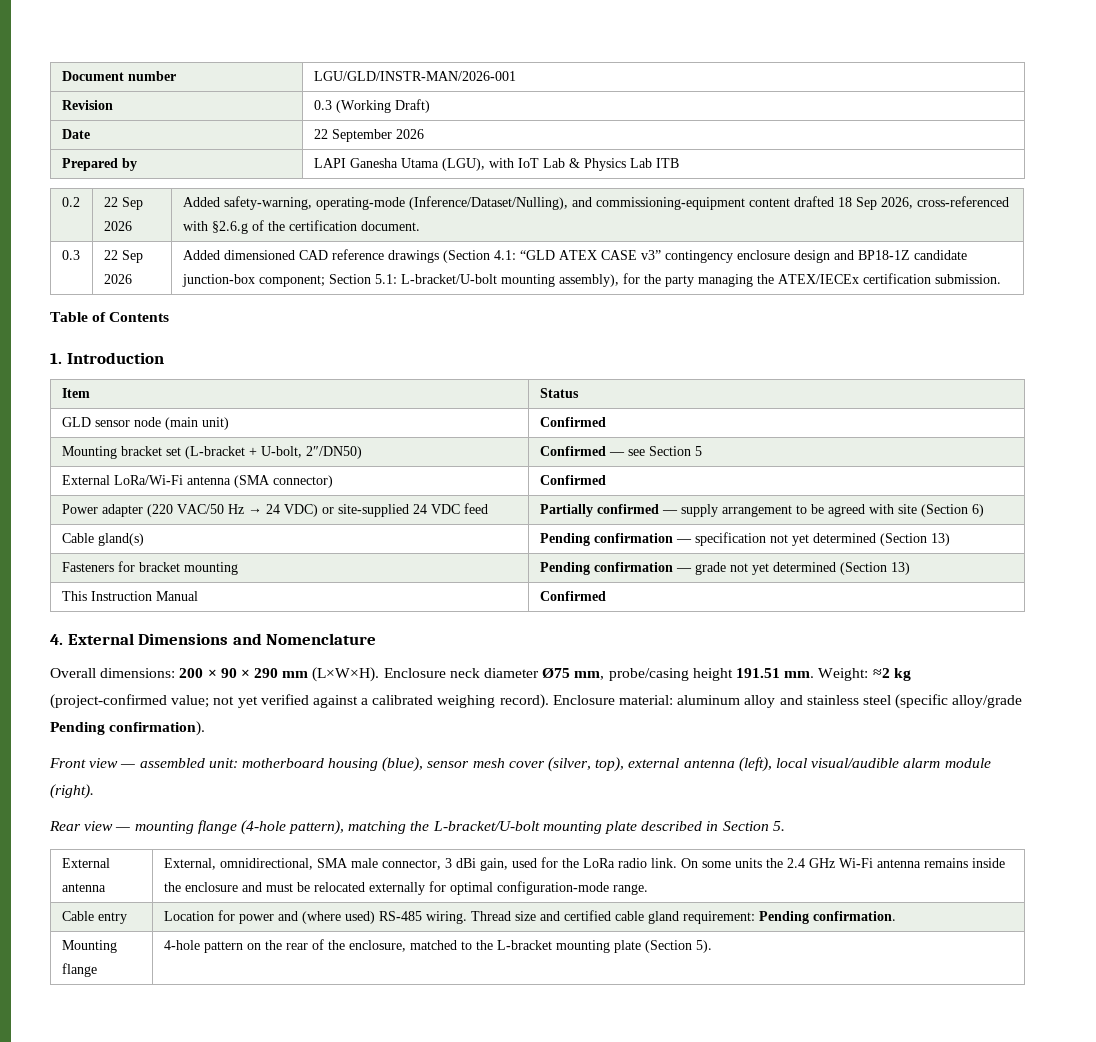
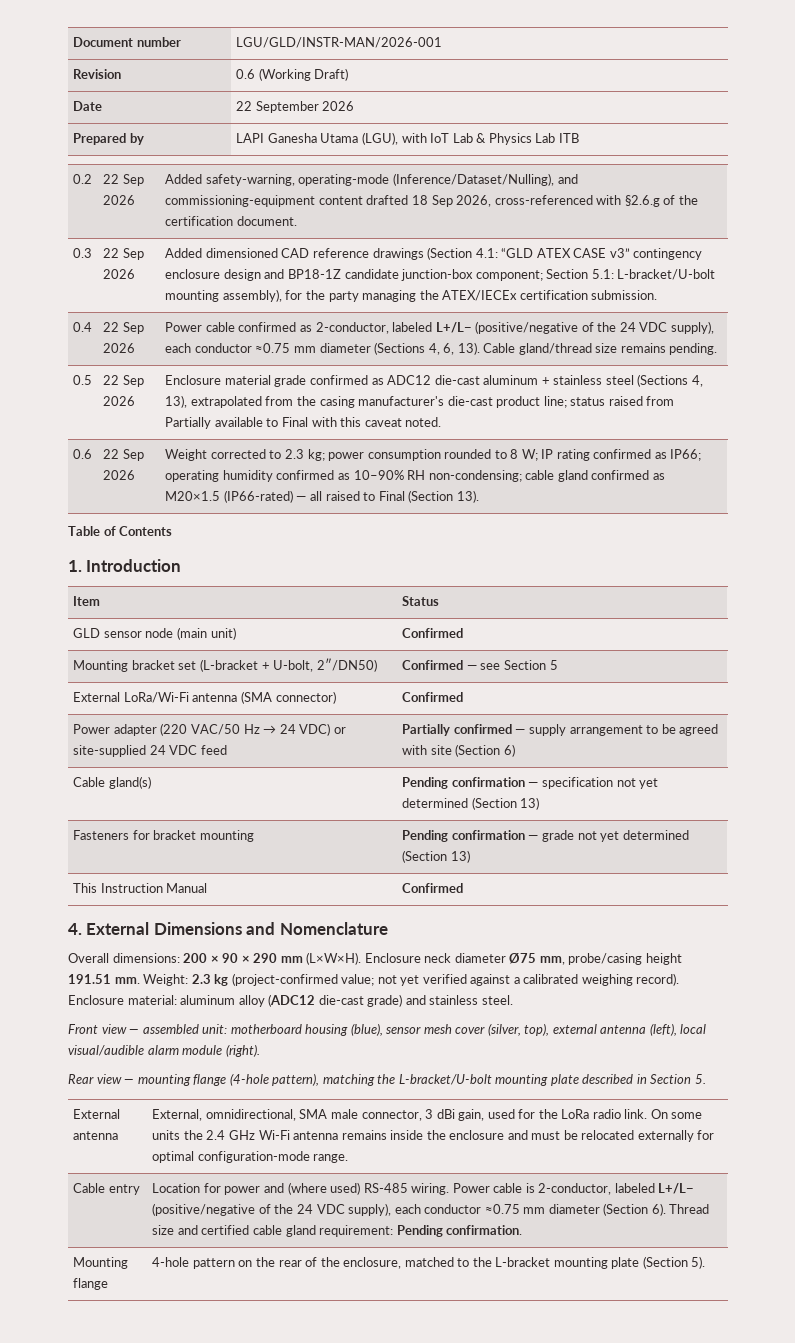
[313,100,332,110] 0.3 -> [236,69,256,79] 0.6
(1001, 279) none -> [73,322,93,332] [103,322,144,334] [103,343,136,353] [165,321,714,334] [165,342,718,355] [73,375,93,385] [103,375,144,387] [103,396,136,406] [165,374,703,387] [165,395,675,408] [165,417,442,429] [73,449,93,459] [103,449,144,461] [103,470,136,480] [165,449,702,461] [165,470,665,482] [165,490,479,503] // 0.4 | 22 Sep 2026 | Power cable confirmed as 2-conductor, labeled L+/L− (positive/negative of the 24 VDC supply), each conductor ≈0.75 mm diameter (Sections 4, 6, 13). Cable gland/thread size remains pending. // 0.5 | 22 Sep 2026 | Enclosure material grade confirmed as ADC12 die-cast aluminum + stainless steel (Sections 4, 13), extrapolated from the casing manufacturer's die-cast product line; status raised from Partially available to Final with this caveat noted. // 0.6 | 22 Sep 2026 | Weight corrected to 2.3 kg; power consumption rounded to 8 W; IP rating confirmed as IP66; operating humidity confirmed as 10–90% RH non-condensing; cable gland confirmed as M20×1.5 (IP66-rated) — all raised to Final (Section 13).
[872,668,890,678] ≈2 -> [191,974,211,984] 2.3
[779,694,1023,709] [50,721,206,736] and stainless steel (specific alloy/grade Pending confirmation). -> [268,994,513,1007] (ADC12 die-cast grade) and stainless steel.
(467, 917) none -> [452,1183,695,1195] [152,1203,666,1216] Power cable is 2-conductor, labeled L+/L− (positive/negative of the 24 VDC supply), each conductor ≈0.75 mm diameter (Section 6).

